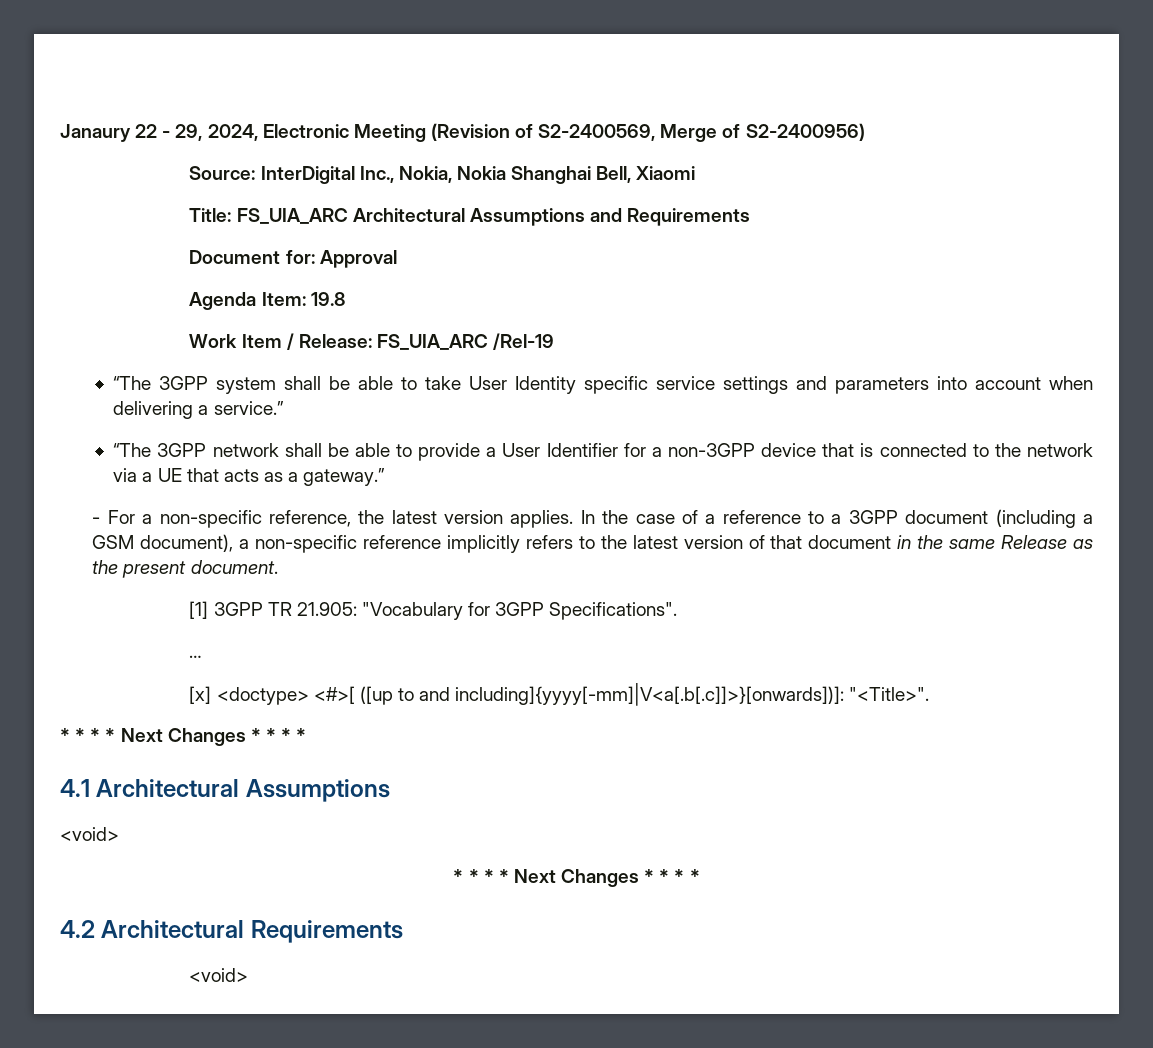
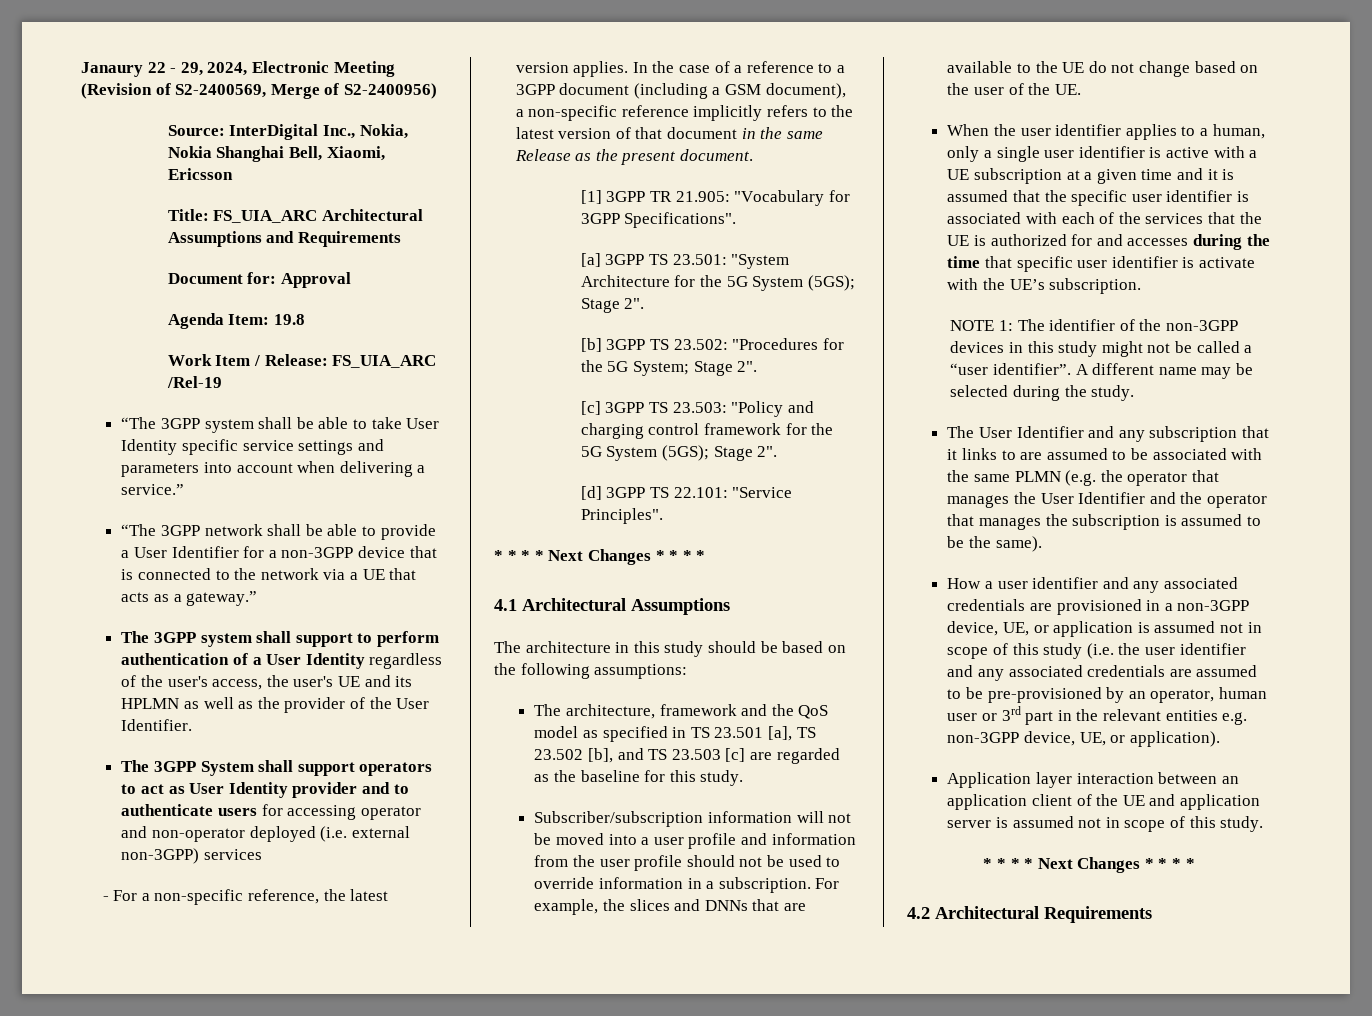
[636,166,696,180] Xiaomi -> [326,146,385,161] [167,168,233,180] Xiaomi, Ericsson
(386, 477) none -> [121,631,439,647] [121,653,443,669] [121,675,413,690] [121,697,430,713] [121,719,193,731] [121,760,433,776] [121,782,409,798] [121,804,421,820] [121,826,410,842] [121,848,262,864] // The 3GPP system shall support to perform authentication of a User Identity regardless of the user's access, the user's UE and its HPLMN as well as the provider of the User Identifier. // The 3GPP System shall support operators to act as User Identity provider and to authenticate users for accessing operator and non-operator deployed (i.e. external non-3GPP) services
[189,655,203,658] [189,683,930,706] … // [x] <doctype> <#>[ ([up to and including]{yyyy[-mm]|V<a[.b[.c]]>}[onwards])]: "<Title>". -> [580,253,790,269] [580,275,855,291] [580,298,645,313] [580,338,844,352] [580,360,758,376] [580,401,814,417] [580,423,834,439] [580,445,778,461] [580,486,793,500] [580,508,663,524] [a] 3GPP TS 23.501: "System Architecture for the 5G System (5GS); Stage 2". // [b] 3GPP TS 23.502: "Procedures for the 5G System; Stage 2". // [c] 3GPP TS 23.503: "Policy and charging control framework for the 5G System (5GS); Stage 2". // [d] 3GPP TS 22.101: "Service Principles".
[60,827,119,841] <void> -> [494,641,846,657] [494,663,688,679] [534,704,829,719] [534,726,816,742] [534,748,840,764] [534,770,744,786] [534,811,852,827] [534,833,856,849] [534,855,841,871] [534,877,840,893] [534,899,806,915] [947,61,1259,77] [947,83,1081,95] [947,124,1265,140] [947,146,1258,162] [947,168,1235,184] [947,190,1249,206] [947,212,1262,224] [947,234,1270,250] [947,256,1255,272] [947,278,1142,294] [950,319,1238,331] [950,341,1253,357] [950,363,1253,379] [950,385,1135,401] [947,426,1269,442] [947,448,1263,460] [947,470,1219,486] [947,492,1267,508] [947,514,1261,530] [947,536,1042,552] [947,577,1238,593] [947,599,1250,615] [947,621,1262,637] [947,643,1246,659] [947,665,1258,681] [947,687,1267,703] [947,706,1248,725] [947,731,1220,747] [947,772,1239,788] [947,794,1260,810] [947,816,1264,832] The architecture in this study should be based on the following assumptions: // The architecture, framework and the QoS model as specified in TS 23.501 [a], TS 23.502 [b], and TS 23.503 [c] are regarded as the baseline for this study. // Subscriber/subscription information will not be moved into a user profile and information from the user profile should not be used to override information in a subscription. For example, the slices and DNNs that are available to the UE do not change based on the user of the UE. // When the user identifier applies to a human, only a single user identifier is active with a UE subscription at a given time and it is assumed that the specific user identifier is associated with each of the services that the UE is authorized for and accesses during the time that specific user identifier is activate with the UE’s subscription. // NOTE 1: The identifier of the non-3GPP devices in this study might not be called a “user identifier”. A different name may be selected during the study. // The User Identifier and any subscription that it links to are assumed to be associated with the same PLMN (e.g. the operator that manages the User Identifier and the operator that manages the subscription is assumed to be the same). // How a user identifier and any associated credentials are provisioned in a non-3GPP device, UE, or application is assumed not in scope of this study (i.e. the user identifier and any associated credentials are assumed to be pre-provisioned by an operator, human user or 3rd part in the relevant entities e.g. non-3GPP device, UE, or application). // Application layer interaction between an application client of the UE and application server is assumed not in scope of this study.
[189,968,249,982] // <void> -> (1152, 914) none

